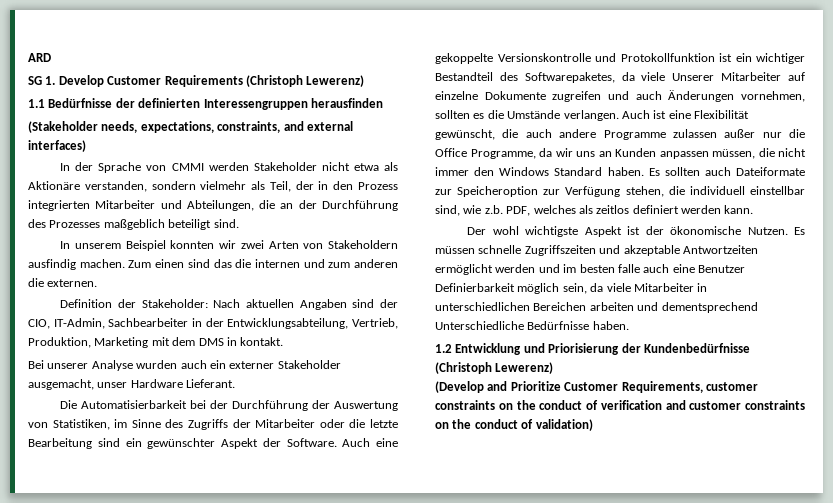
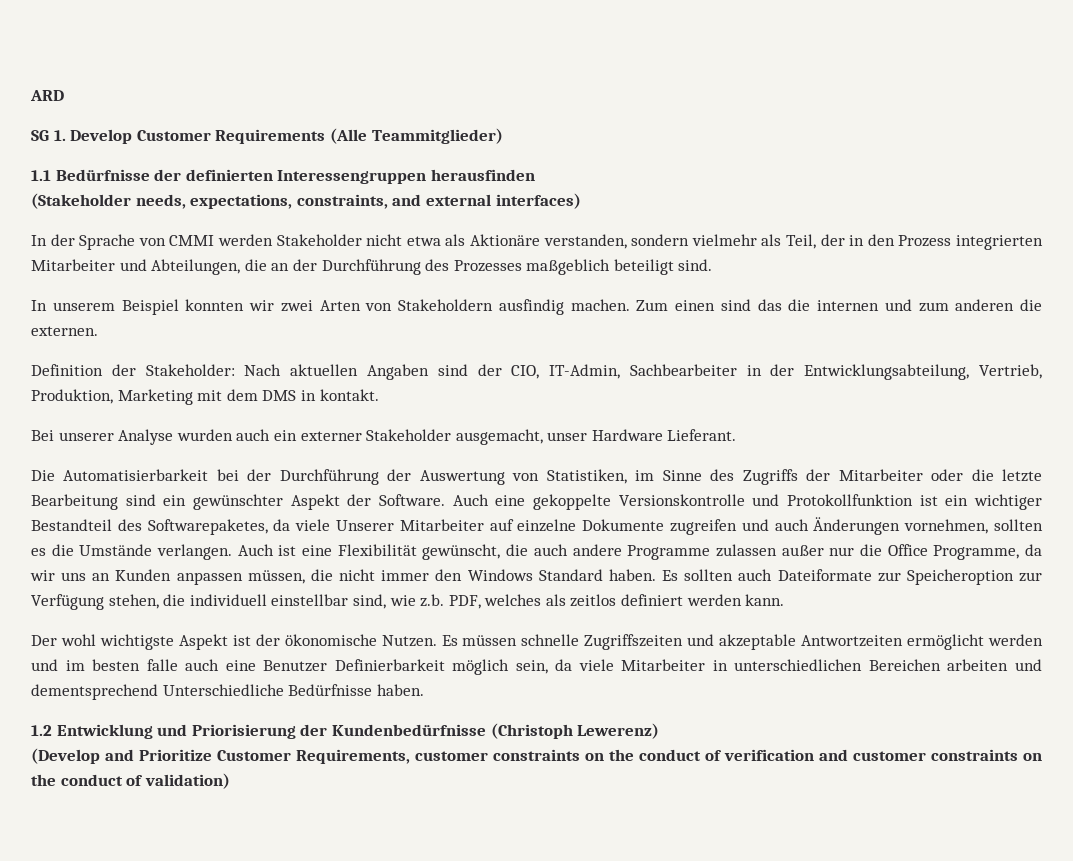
[245,75,365,87] (Christoph Lewerenz) -> [329,128,503,144] (Alle Teammitglieder)

